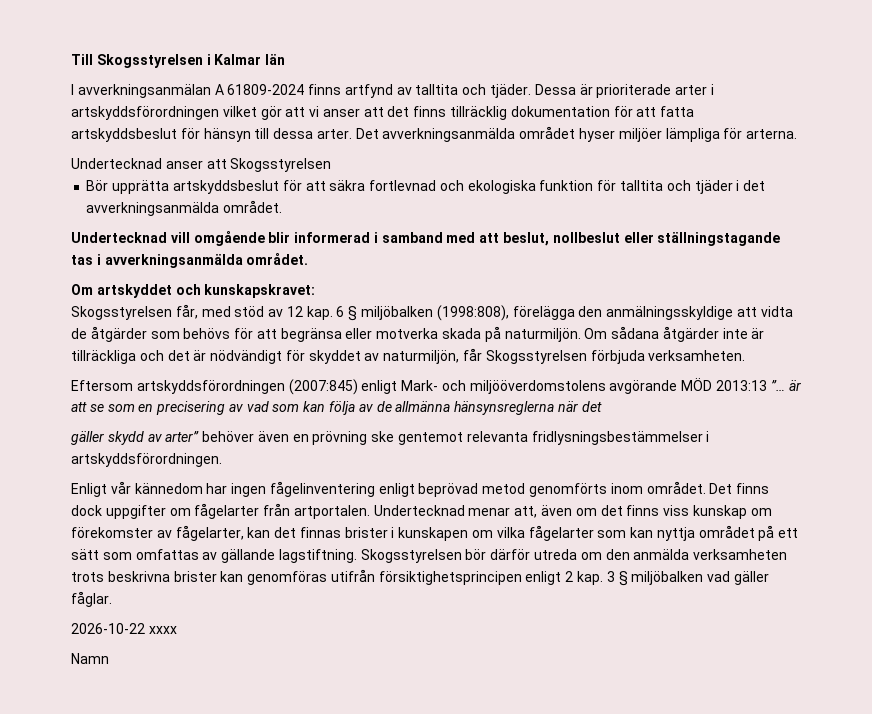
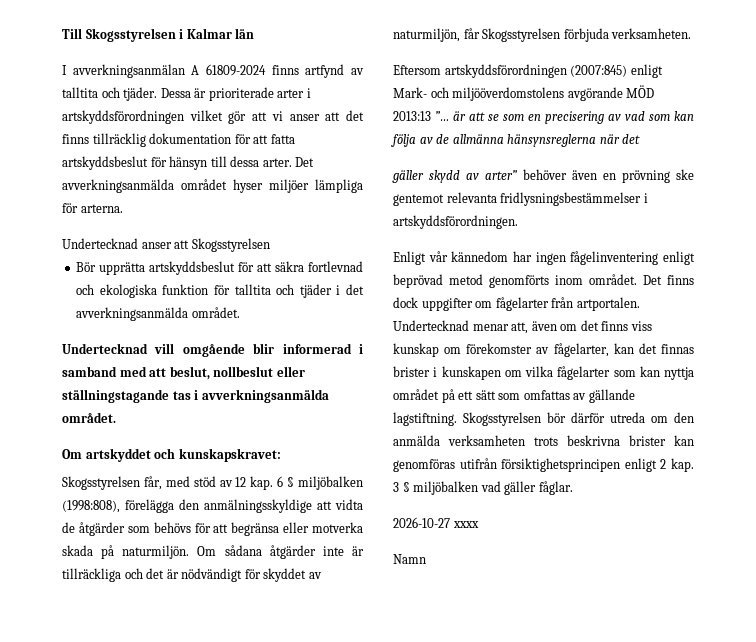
[71,623,145,634] 2026-10-22 -> [393,517,450,528] 2026-10-27

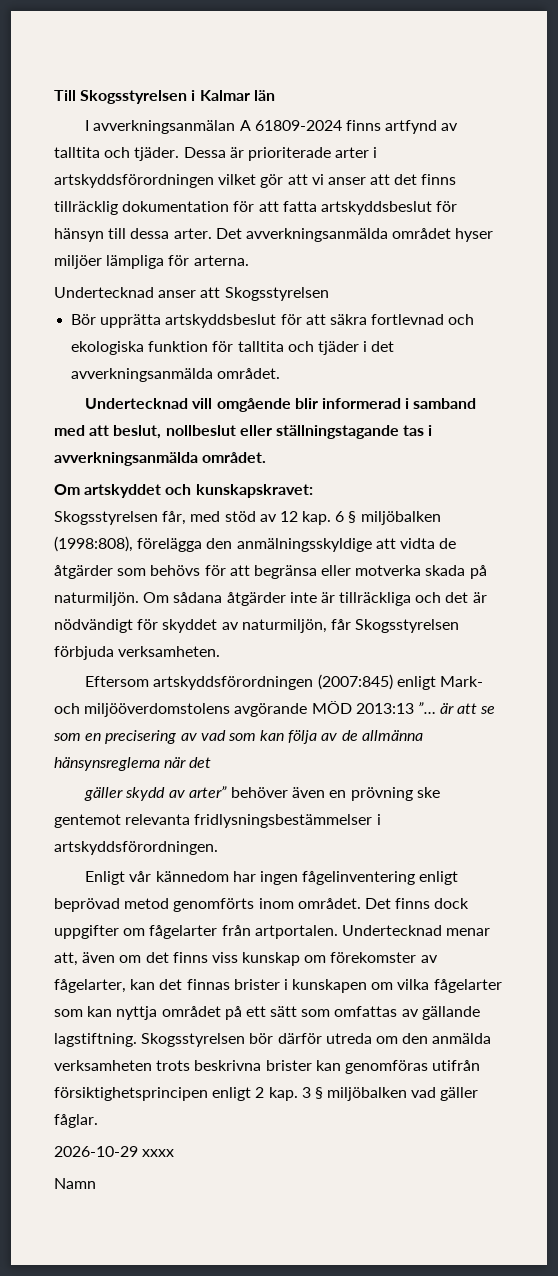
[393,517,450,528] 2026-10-27 -> [54,1146,138,1157] 2026-10-29

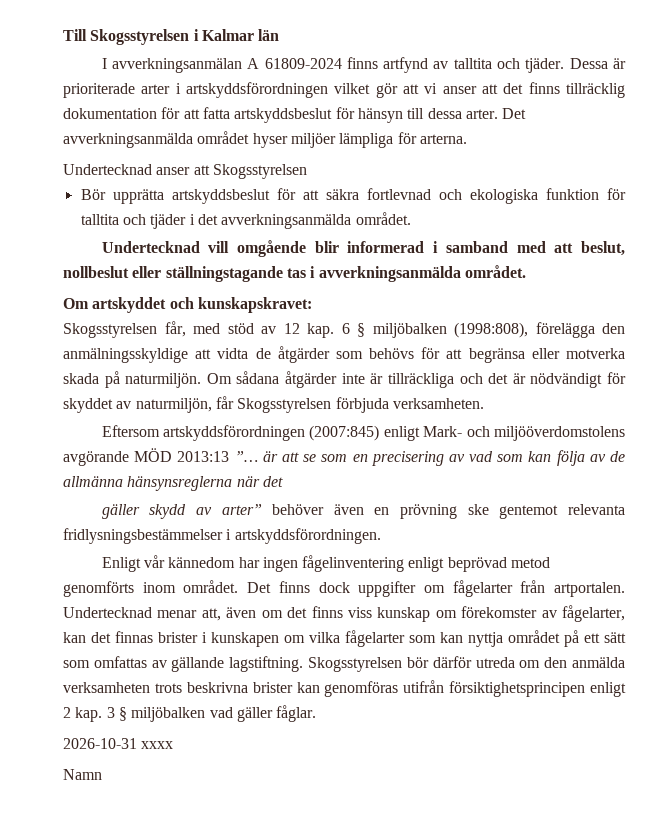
[54,1146,138,1157] 2026-10-29 -> [63,738,137,749] 2026-10-31

